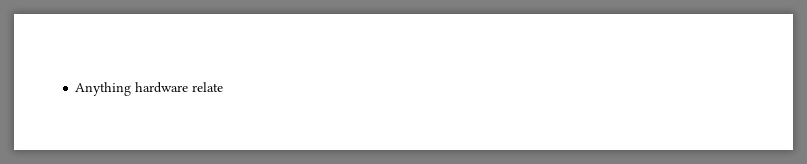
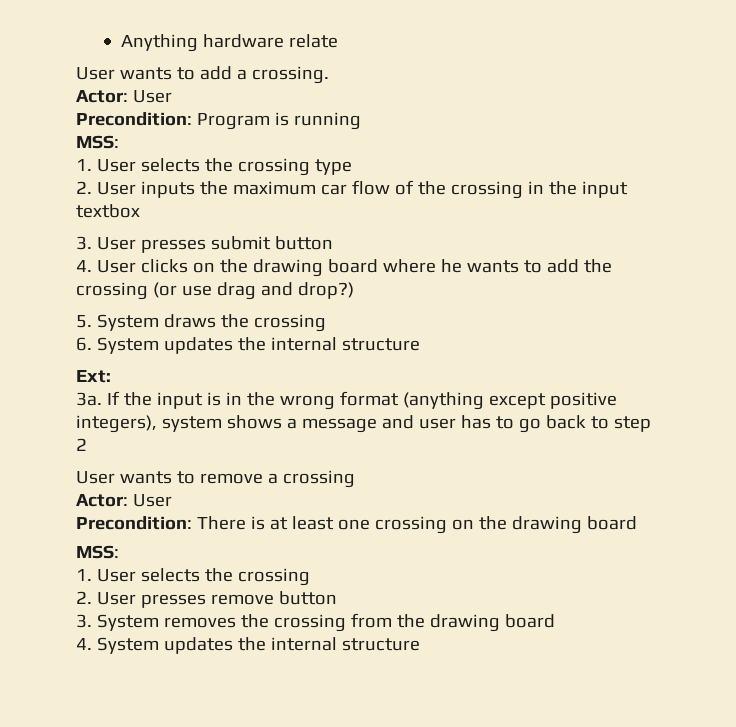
(224, 87) none -> [76,66,329,84] [76,90,172,103] [76,112,361,130] [76,135,119,149] [76,158,352,176] [76,180,628,199] [76,204,140,218] [76,236,333,253] [76,259,612,277] [76,282,354,300] [76,314,326,332] [76,337,420,354] [76,370,111,383] [76,391,617,410] [76,415,651,433] [76,438,87,451] [76,470,355,488] [76,494,172,507] [76,516,637,534] [76,545,119,559] [76,568,310,586] [76,591,337,608] [76,613,555,632] [76,637,420,654] // User wants to add a crossing. // Actor: User // Precondition: Program is running // MSS: // 1. User selects the crossing type // 2. User inputs the maximum car flow of the crossing in the input textbox // 3. User presses submit button // 4. User clicks on the drawing board where he wants to add the crossing (or use drag and drop?) // 5. System draws the crossing // 6. System updates the internal structure // Ext: // 3a. If the input is in the wrong format (anything except positive integers), system shows a message and user has to go back to step 2 // User wants to remove a crossing // Actor: User // Precondition: There is at least one crossing on the drawing board // MSS: // 1. User selects the crossing // 2. User presses remove button // 3. System removes the crossing from the drawing board // 4. System updates the internal structure

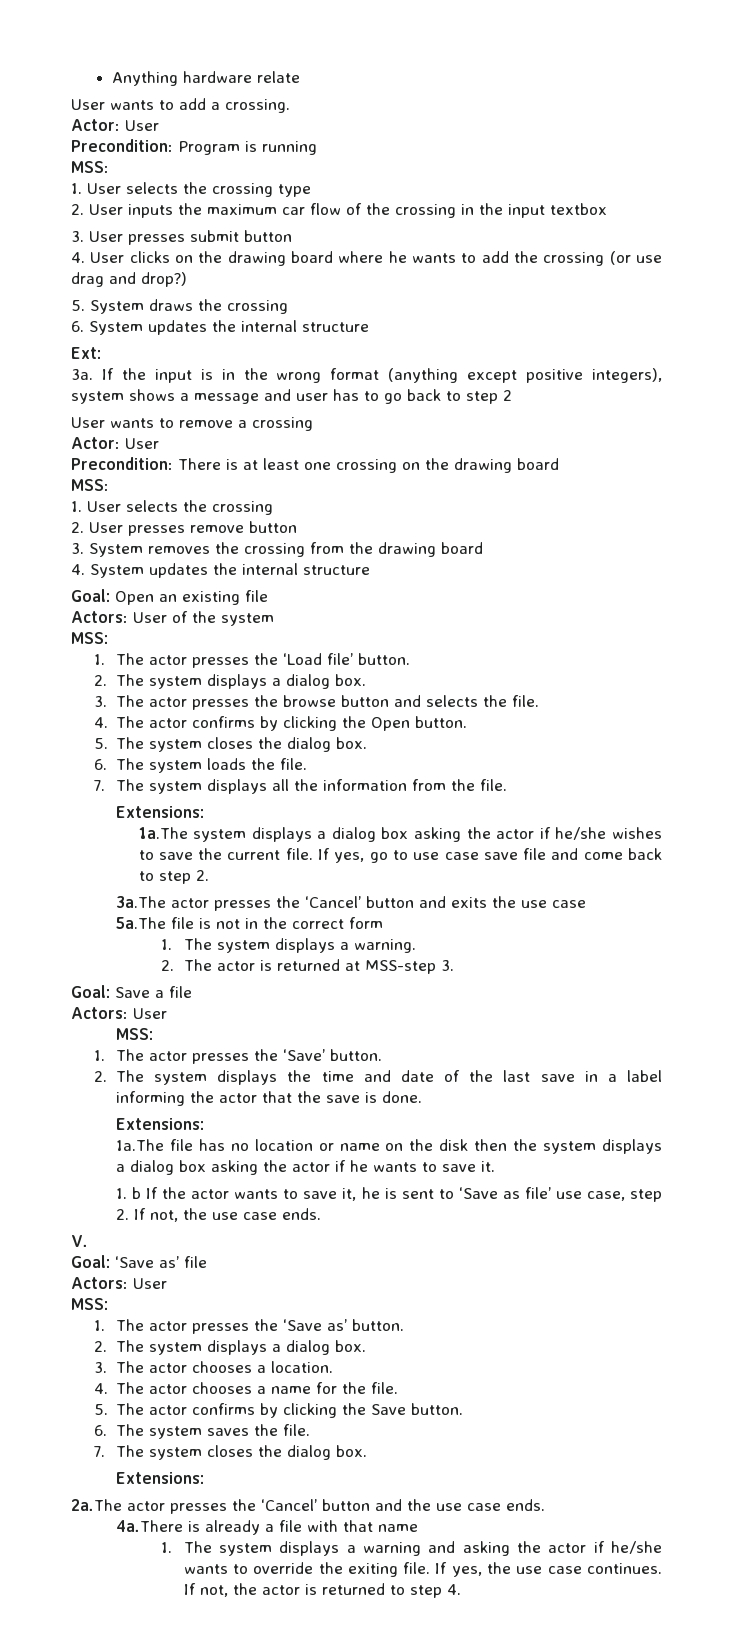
(420, 644) none -> [71,589,268,605] [71,611,274,626] [71,632,108,644] [93,653,411,668] [93,674,367,689] [93,695,540,710] [93,716,468,731] [93,737,368,752] [93,758,308,773] [93,779,508,794] [116,806,205,818] [138,827,662,842] [138,848,662,863] [138,870,209,884] [116,896,587,911] [116,917,384,929] [161,938,416,953] [161,959,454,974] [71,985,192,998] [71,1007,167,1019] [116,1028,154,1040] [93,1049,383,1064] [93,1070,662,1085] [116,1091,423,1106] [116,1118,205,1130] [116,1139,662,1154] [116,1160,496,1175] [116,1187,662,1202] [116,1208,322,1222] [71,1235,88,1247] [71,1255,207,1268] [71,1277,167,1289] [71,1298,108,1310] [93,1319,405,1334] [93,1340,367,1355] [93,1361,334,1373] [93,1382,399,1394] [93,1403,464,1418] [93,1424,311,1439] [93,1445,368,1460] [116,1472,205,1484] [71,1499,545,1514] [116,1520,419,1535] [161,1541,662,1556] [183,1562,663,1577] [183,1583,461,1598] // Goal: Open an existing file // Actors: User of the system // MSS: // 1. The actor presses the ‘Load file’ button. // 2. The system displays a dialog box. // 3. The actor presses the browse button and selects the file. // 4. The actor confirms by clicking the Open button. // 5. The system closes the dialog box. // 6. The system loads the file. // 7. The system displays all the information from the file. // Extensions: // 1a.The system displays a dialog box asking the actor if he/she wishes to save the current file. If yes, go to use case save file and come back to step 2. // 3a.The actor presses the ‘Cancel’ button and exits the use case // 5a.The file is not in the correct form // 1. The system displays a warning. // 2. The actor is returned at MSS-step 3. // Goal: Save a file // Actors: User // MSS: // 1. The actor presses the ‘Save’ button. // 2. The system displays the time and date of the last save in a label informing the actor that the save is done. // Extensions: // 1a.The file has no location or name on the disk then the system displays a dialog box asking the actor if he wants to save it. // 1. b If the actor wants to save it, he is sent to ‘Save as file’ use case, step 2. If not, the use case ends. // V. // Goal: ‘Save as’ file // Actors: User // MSS: // 1. The actor presses the ‘Save as’ button. // 2. The system displays a dialog box. // 3. The actor chooses a location. // 4. The actor chooses a name for the file. // 5. The actor confirms by clicking the Save button. // 6. The system saves the file. // 7. The system closes the dialog box. // Extensions: // 2a.The actor presses the ‘Cancel’ button and the use case ends. // 4a.There is already a file with that name // 1. The system displays a warning and asking the actor if he/she wants to override the exiting file. If yes, the use case continues. If not, the actor is returned to step 4.

